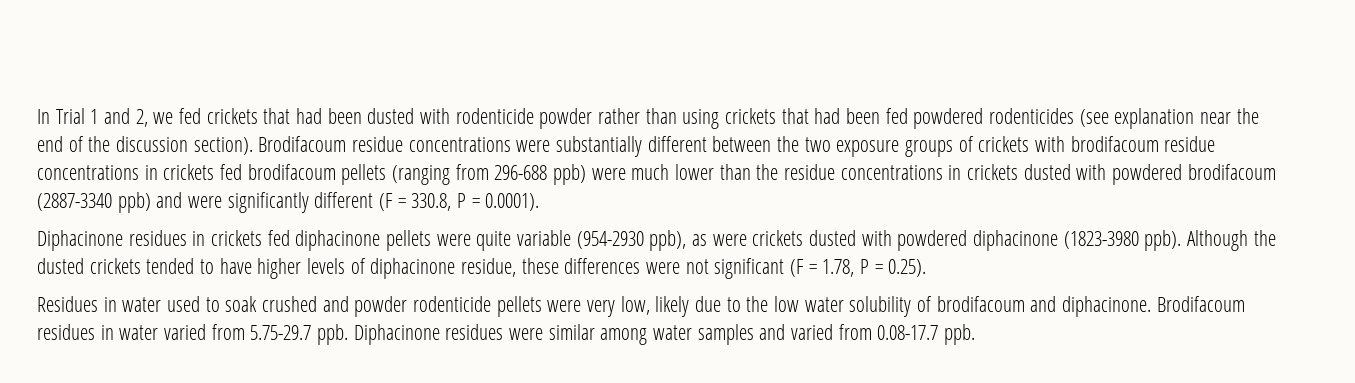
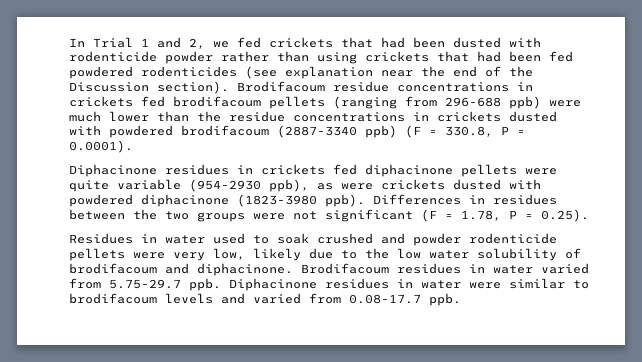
[116,136,189,152] discussion -> [69,82,149,92] Discussion
[516,136,1216,157] [37,165,139,180] were substantially different between the two exposure groups of crickets with brodifacoum residue concentrations -> (509, 87) none
[156,192,374,213] and were significantly different -> (397, 131) none
[1187,230,1276,251] [37,258,641,279] Although the dusted crickets tended to have higher levels of diphacinone residue, these differences -> [373,194,557,205] [69,209,245,222] Differences in residues between the two groups
[509,324,754,345] were similar among water samples -> [397,278,589,289] [69,293,213,304] in water were similar to brodifacoum levels

